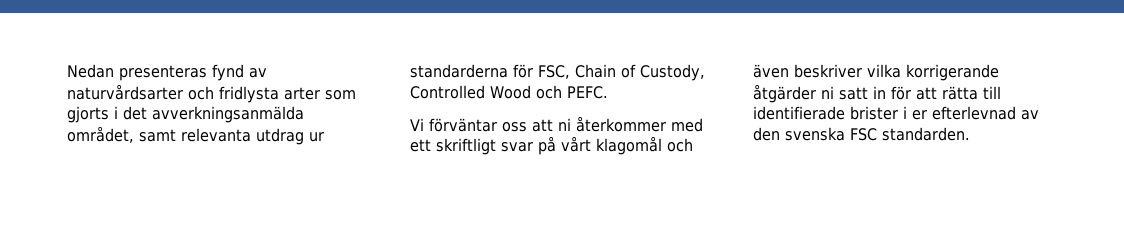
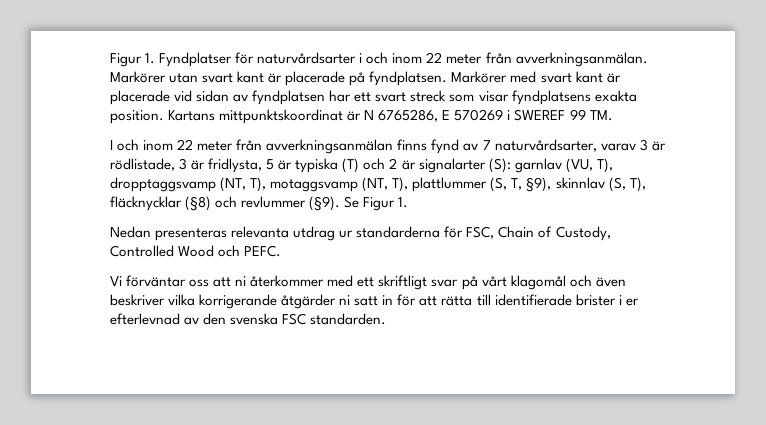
[67,64,267,81] [67,84,356,103] [67,106,304,123] [67,126,176,143] Nedan presenteras fynd av naturvårdsarter och fridlysta arter som gjorts i det avverkningsanmälda området, samt -> [110,52,648,67] [110,71,621,86] [110,90,637,105] [110,109,613,124] [110,139,666,154] [110,158,613,173] [110,177,646,192] [110,196,409,211] [110,226,228,241] Figur 1. Fyndplatser för naturvårdsarter i och inom 22 meter från avverkningsanmälan. Markörer utan svart kant är placerade på fyndplatsen. Markörer med svart kant är placerade vid sidan av fyndplatsen har ett svart streck som visar fyndplatsens exakta position. Kartans mittpunktskoordinat är N 6765286, E 570269 i SWEREF 99 TM. // I och inom 22 meter från avverkningsanmälan finns fynd av 7 naturvårdsarter, varav 3 är rödlistade, 3 är fridlysta, 5 är typiska (T) och 2 är signalarter (S): garnlav (VU, T), dropptaggsvamp (NT, T), motaggsvamp (NT, T), plattlummer (S, T, §9), skinnlav (S, T), fläcknycklar (§8) och revlummer (§9). Se Figur 1. // Nedan presenteras

